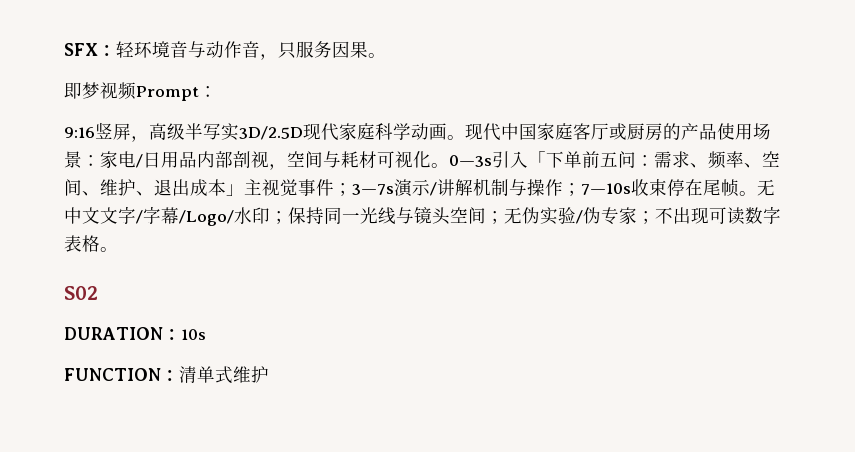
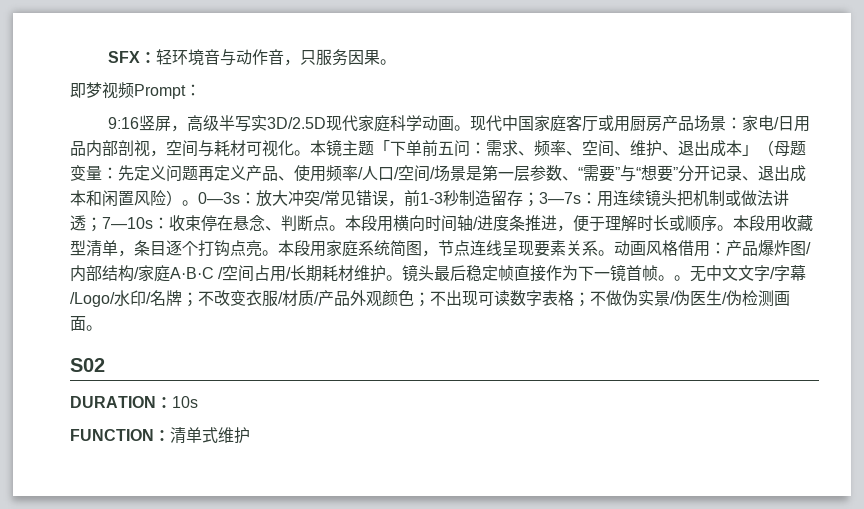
[627,123,753,141] 厨房的产品使用 -> [614,115,695,132] 用厨房产品
[449,151,528,168] 0—3s引入 -> [310,139,374,157] 本镜主题
[244,178,739,197] 主视觉事件；3—7s演示/讲解机制与操作；7—10s收束停在尾帧 -> [758,140,806,157] [70,165,806,182] [70,189,789,207] [70,215,813,232] [70,240,811,257] [70,264,675,282] （母题变量：先定义问题再定义产品、使用频率/人口/空间/场景是第一层参数、“需要”与“想要”分开记录、退出成本和闲置风险）。0—3s：放大冲突/常见错误，前1-3秒制造留存；3—7s：用连续镜头把机制或做法讲透；7—10s：收束停在悬念、判断点。本段用横向时间轴/进度条推进，便于理解时长或顺序。本段用收藏型清单，条目逐个打钩点亮。本段用家庭系统简图，节点连线呈现要素关系。动画风格借用：产品爆炸图/内部结构/家庭A·B·C /空间占用/长期耗材维护。镜头最后稳定帧直接作为下一镜首帧。
[270,206,637,225] ；保持同一光线与镜头空间；无伪实验/伪专家 -> [146,290,414,307] /名牌；不改变衣服/材质/产品外观颜色
(100, 243) none -> [574,290,790,307] [70,316,86,331] ；不做伪实景/伪医生/伪检测画面

